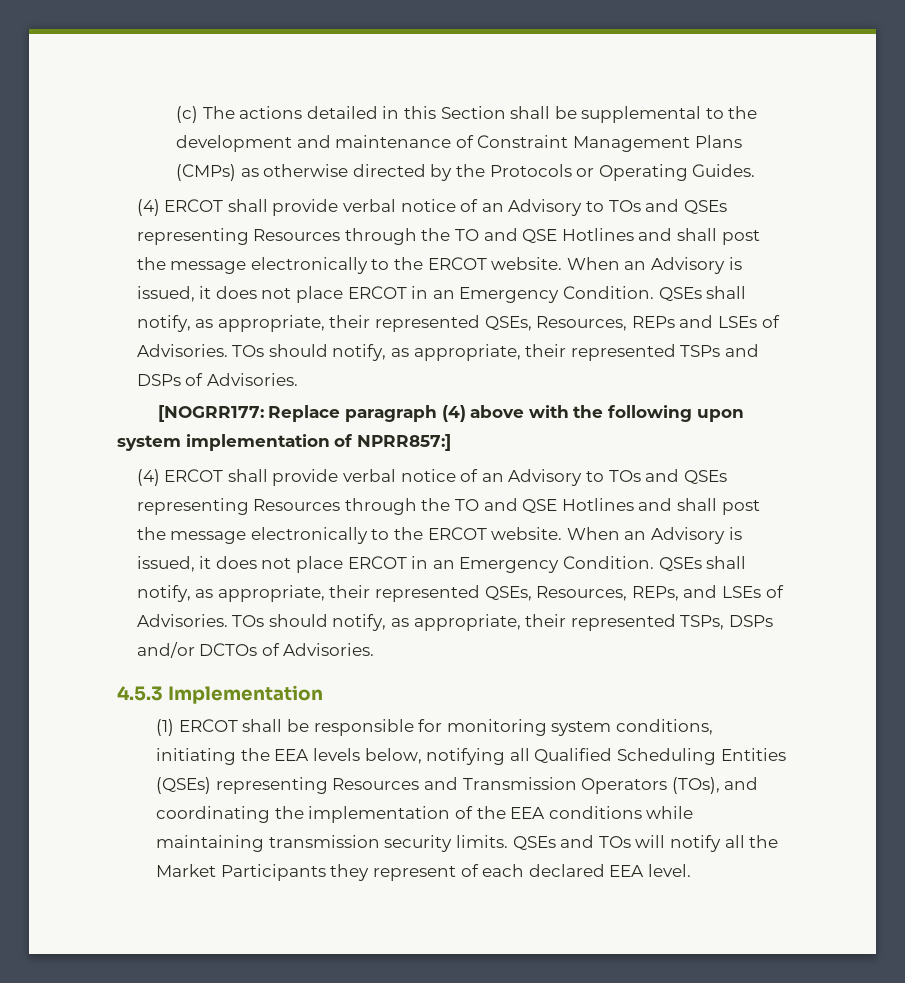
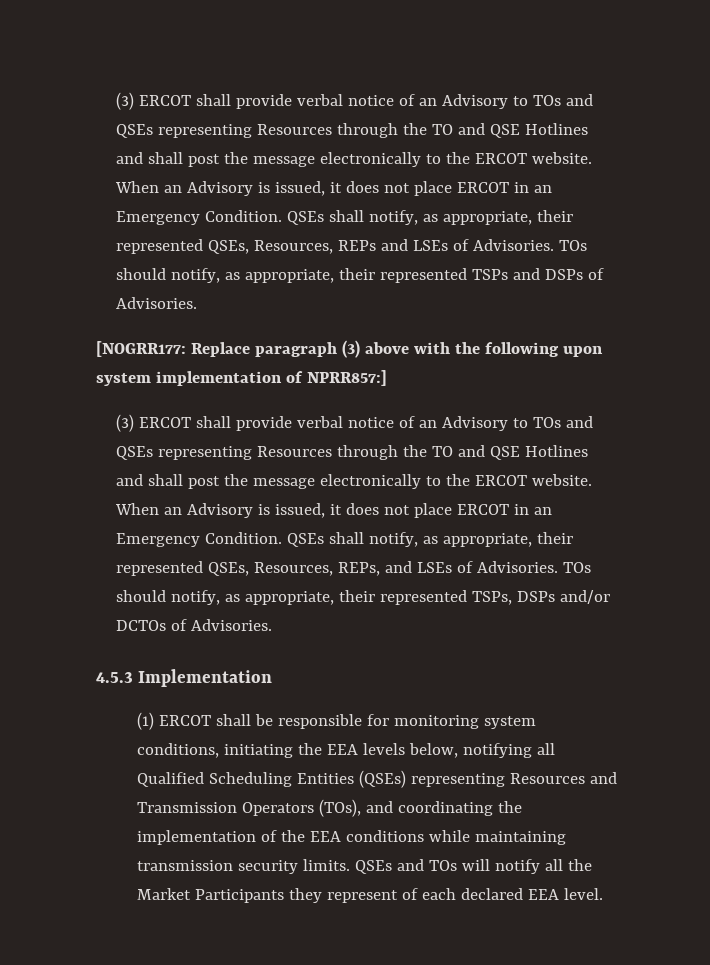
[175,106,758,123] [175,135,742,152] [175,164,756,181] [136,199,160,216] (c) The actions detailed in this Section shall be supplemental to the development and maintenance of Constraint Management Plans (CMPs) as otherwise directed by the Protocols or Operating Guides. // (4) -> [116,92,135,110] (3)
[441,405,466,422] (4) -> [341,340,360,358] (3)
[136,469,160,486] (4) -> [116,414,135,432] (3)

